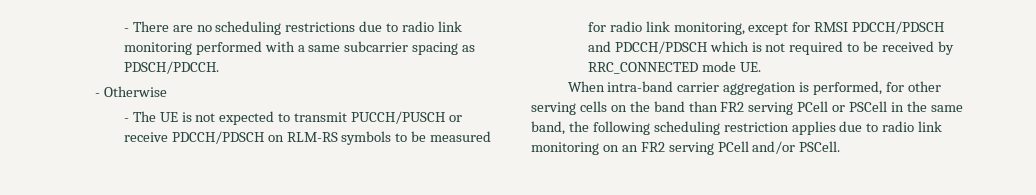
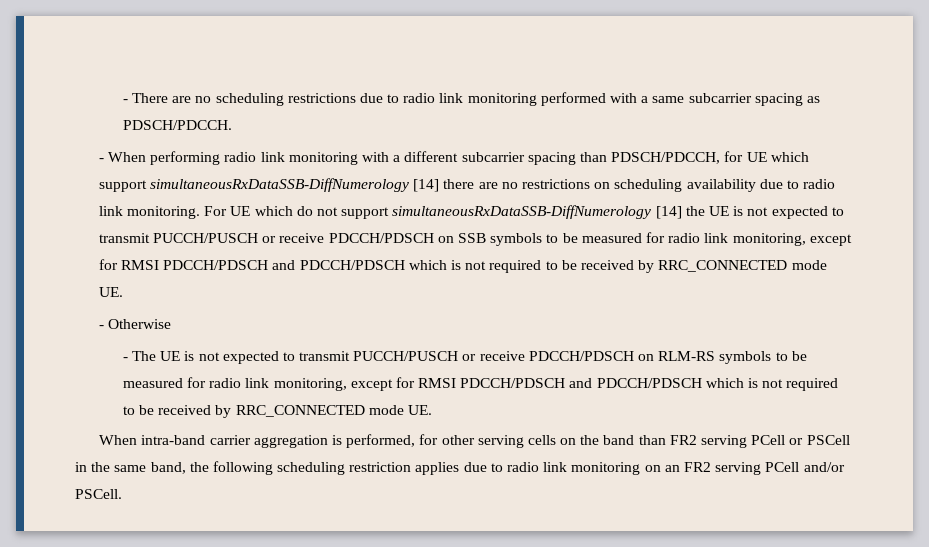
(219, 67) none -> [98,151,809,165] [98,178,836,192] [98,205,844,219] [98,232,852,246] [98,259,827,273] [98,287,123,297] // - When performing radio link monitoring with a different subcarrier spacing than PDSCH/PDCCH, for UE which support simultaneousRxDataSSB-DiffNumerology [14] there are no restrictions on scheduling availability due to radio link monitoring. For UE which do not support simultaneousRxDataSSB-DiffNumerology [14] the UE is not expected to transmit PUCCH/PUSCH or receive PDCCH/PDSCH on SSB symbols to be measured for radio link monitoring, except for RMSI PDCCH/PDSCH and PDCCH/PDSCH which is not required to be received by RRC_CONNECTED mode UE.

